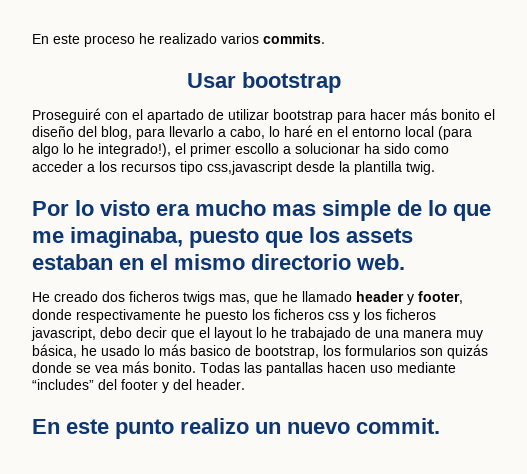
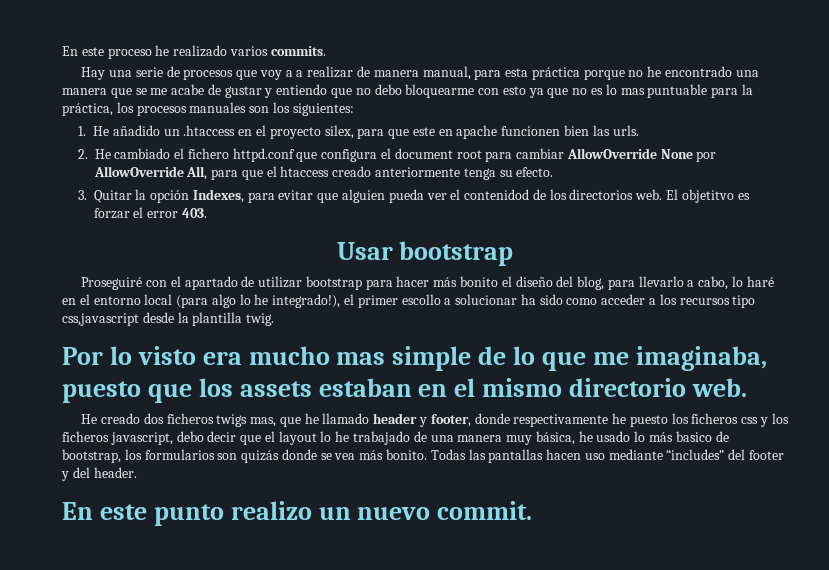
(325, 38) none -> [81,66,759,80] [62,84,753,98] [62,102,354,116] [77,125,639,139] [77,148,717,162] [93,166,554,180] [77,189,750,203] [93,207,207,219] // Hay una serie de procesos que voy a a realizar de manera manual, para esta práctica porque no he encontrado una manera que se me acabe de gustar y entiendo que no debo bloquearme con esto ya que no es lo mas puntuable para la práctica, los procesos manuales son los siguientes: // 1. He añadido un .htaccess en el proyecto silex, para que este en apache funcionen bien las urls. // 2. He cambiado el fichero httpd.conf que configura el document root para cambiar AllowOverride None por AllowOverride All, para que el htaccess creado anteriormente tenga su efecto. // 3. Quitar la opción Indexes, para evitar que alguien pueda ver el contenidod de los directorios web. El objetitvo es forzar el error 403.

